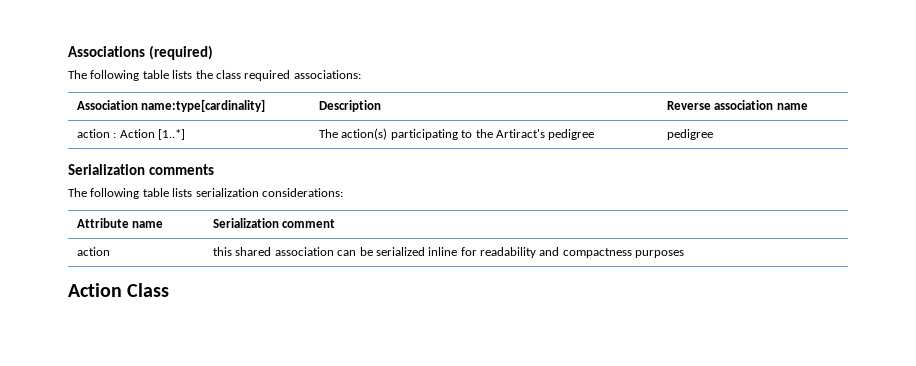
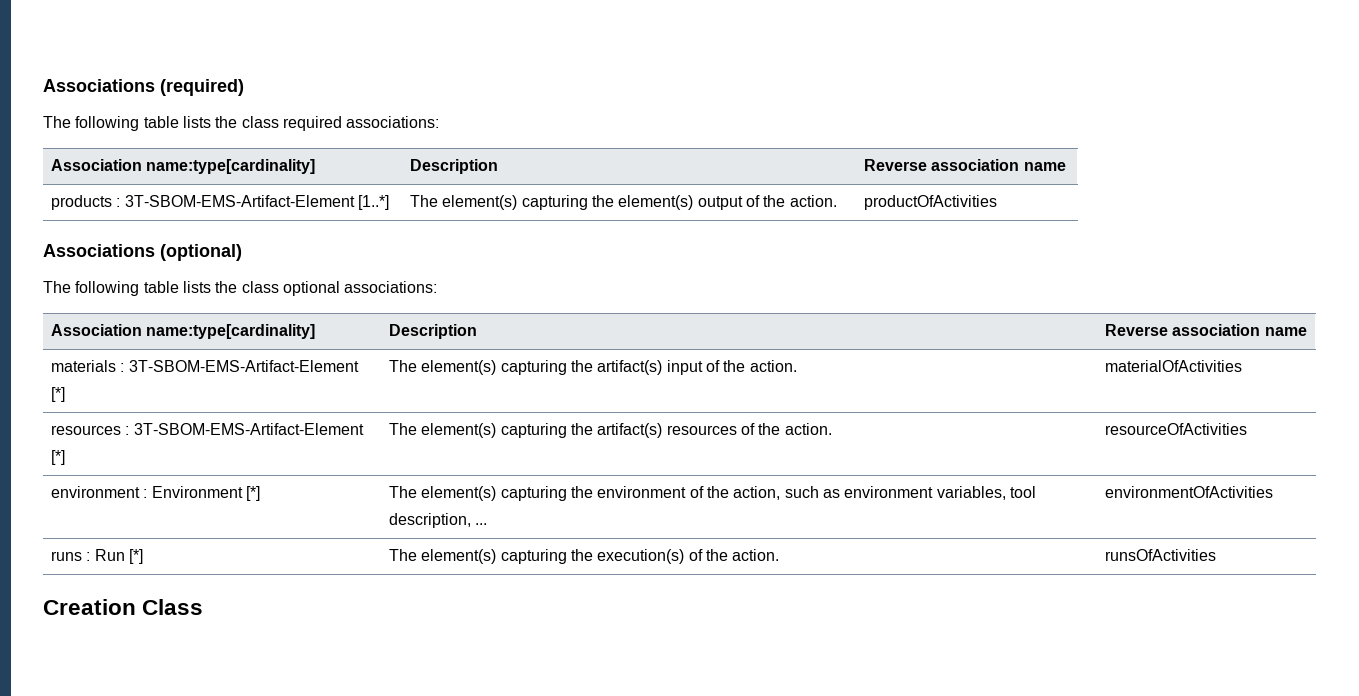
[77,129,155,138] action : Action -> [51,195,355,210] products : 3T-SBOM-EMS-Artifact-Element
[341,128,595,140] [667,129,714,140] [68,164,214,175] [68,188,343,199] [77,218,164,228] [213,218,336,228] [77,247,111,256] [213,247,685,258] [68,283,122,297] action(s) participating to the Artiract's pedigree | pedigree // Serialization comments // The following table lists serialization considerations: // Attribute name | Serialization comment // action | this shared association can be serialized inline for readability and compactness purposes // Action -> [442,195,837,210] [864,195,998,210] [43,244,242,261] [43,281,438,296] [51,324,316,339] [389,324,478,339] [1105,324,1307,336] [51,360,359,372] [51,387,66,402] [389,360,797,375] [1105,360,1243,372] [51,423,364,435] [51,450,66,465] [389,423,832,438] [1105,423,1248,435] [51,486,261,501] [389,486,1036,501] [389,513,488,528] [1105,486,1274,498] [51,549,144,564] [389,549,780,564] [1105,549,1217,561] [43,599,136,615] element(s) capturing the element(s) output of the action. | productOfActivities // Associations (optional) // The following table lists the class optional associations: // Association name:type[cardinality] | Description | Reverse association name // materials : 3T-SBOM-EMS-Artifact-Element [*] | The element(s) capturing the artifact(s) input of the action. | materialOfActivities // resources : 3T-SBOM-EMS-Artifact-Element [*] | The element(s) capturing the artifact(s) resources of the action. | resourceOfActivities // environment : Environment [*] | The element(s) capturing the environment of the action, such as environment variables, tool description, ... | environmentOfActivities // runs : Run [*] | The element(s) capturing the execution(s) of the action. | runsOfActivities // Creation

